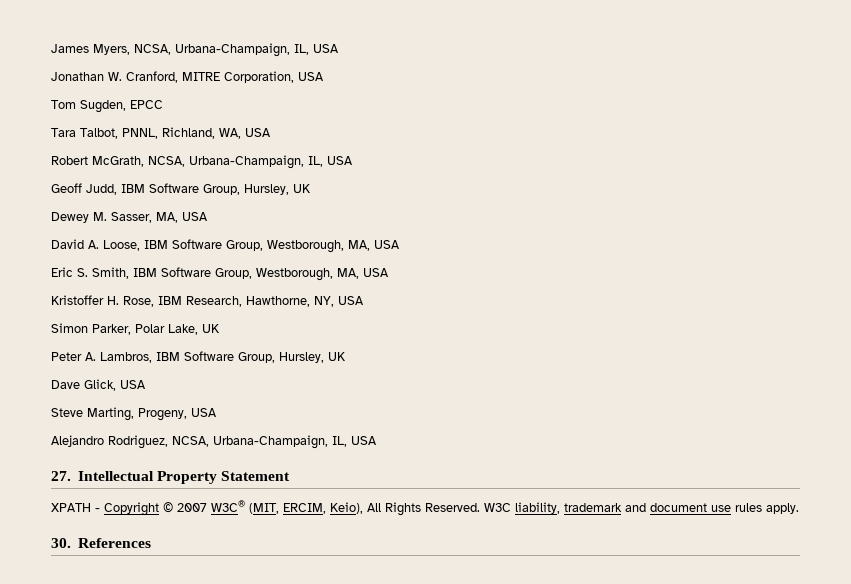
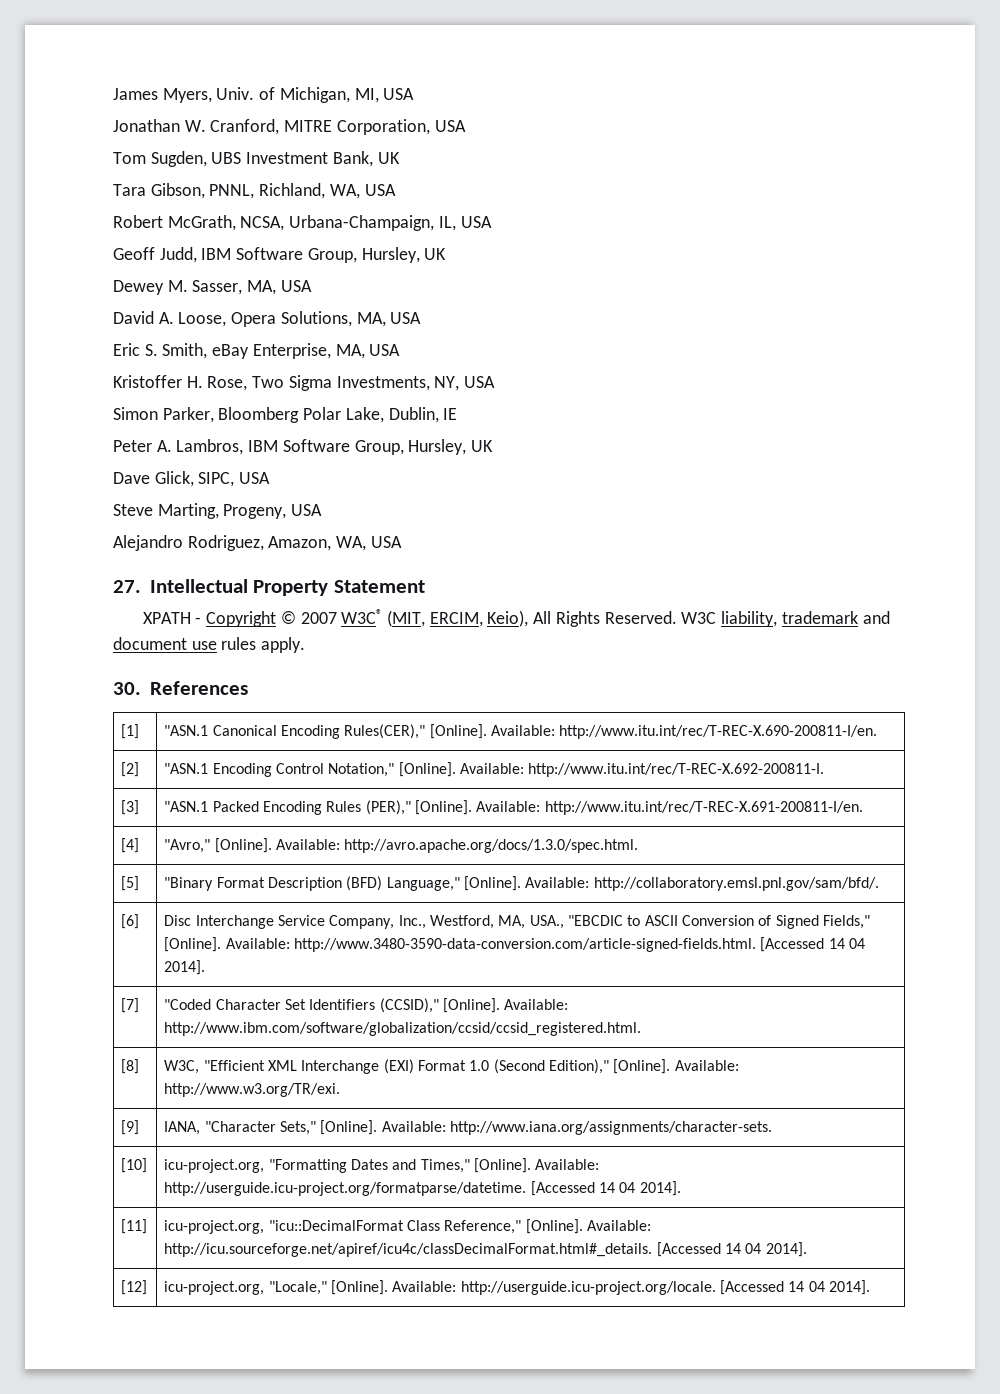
[134,43,309,57] NCSA, Urbana-Champaign, IL, -> [216,87,379,103] Univ. of Michigan, MI,
[130,100,163,109] EPCC -> [211,151,400,167] UBS Investment Bank, UK
[80,128,118,139] Talbot, -> [150,183,205,199] Gibson,
[144,239,344,253] IBM Software Group, Westborough, -> [231,311,352,327] Opera Solutions,
[133,267,333,281] IBM Software Group, Westborough, -> [212,343,331,359] eBay Enterprise,
[158,296,310,307] IBM Research, Hawthorne, -> [252,375,430,391] Two Sigma Investments,
(131, 329) none -> [218,407,300,423] Bloomberg
[202,324,220,333] UK -> [388,407,458,423] Dublin, IE
(116, 385) none -> [198,472,235,487] SIPC,
[172,435,347,449] NCSA, Urbana-Champaign, IL, -> [268,536,367,551] Amazon, WA,
(151, 543) none -> [121,724,140,739] [164,724,878,739] [121,762,140,777] [164,762,825,777] [121,800,140,815] [164,800,863,815] [121,838,140,853] [164,838,639,853] [121,876,140,891] [164,876,879,891] [121,914,140,929] [164,915,870,929] [164,937,865,952] [164,960,206,975] [121,998,140,1013] [164,998,569,1013] [164,1022,642,1036] [121,1059,140,1074] [164,1059,739,1074] [164,1083,341,1097] [121,1120,140,1135] [164,1120,772,1135] [121,1158,148,1173] [164,1158,600,1173] [164,1181,681,1196] [121,1219,148,1234] [164,1219,651,1234] [164,1242,807,1257] [121,1280,148,1295] [164,1280,870,1295] // [1] | "ASN.1 Canonical Encoding Rules(CER)," [Online]. Available: http://www.itu.int/rec/T-REC-X.690-200811-I/en. // [2] | "ASN.1 Encoding Control Notation," [Online]. Available: http://www.itu.int/rec/T-REC-X.692-200811-I. // [3] | "ASN.1 Packed Encoding Rules (PER)," [Online]. Available: http://www.itu.int/rec/T-REC-X.691-200811-I/en. // [4] | "Avro," [Online]. Available: http://avro.apache.org/docs/1.3.0/spec.html. // [5] | "Binary Format Description (BFD) Language," [Online]. Available: http://collaboratory.emsl.pnl.gov/sam/bfd/. // [6] | Disc Interchange Service Company, Inc., Westford, MA, USA., "EBCDIC to ASCII Conversion of Signed Fields," [Online]. Available: http://www.3480-3590-data-conversion.com/article-signed-fields.html. [Accessed 14 04 2014]. // [7] | "Coded Character Set Identifiers (CCSID)," [Online]. Available: http://www.ibm.com/software/globalization/ccsid/ccsid_registered.html. // [8] | W3C, "Efficient XML Interchange (EXI) Format 1.0 (Second Edition)," [Online]. Available: http://www.w3.org/TR/exi. // [9] | IANA, "Character Sets," [Online]. Available: http://www.iana.org/assignments/character-sets. // [10] | icu-project.org, "Formatting Dates and Times," [Online]. Available: http://userguide.icu-project.org/formatparse/datetime. [Accessed 14 04 2014]. // [11] | icu-project.org, "icu::DecimalFormat Class Reference," [Online]. Available: http://icu.sourceforge.net/apiref/icu4c/classDecimalFormat.html#_details. [Accessed 14 04 2014]. // [12] | icu-project.org, "Locale," [Online]. Available: http://userguide.icu-project.org/locale. [Accessed 14 04 2014].

